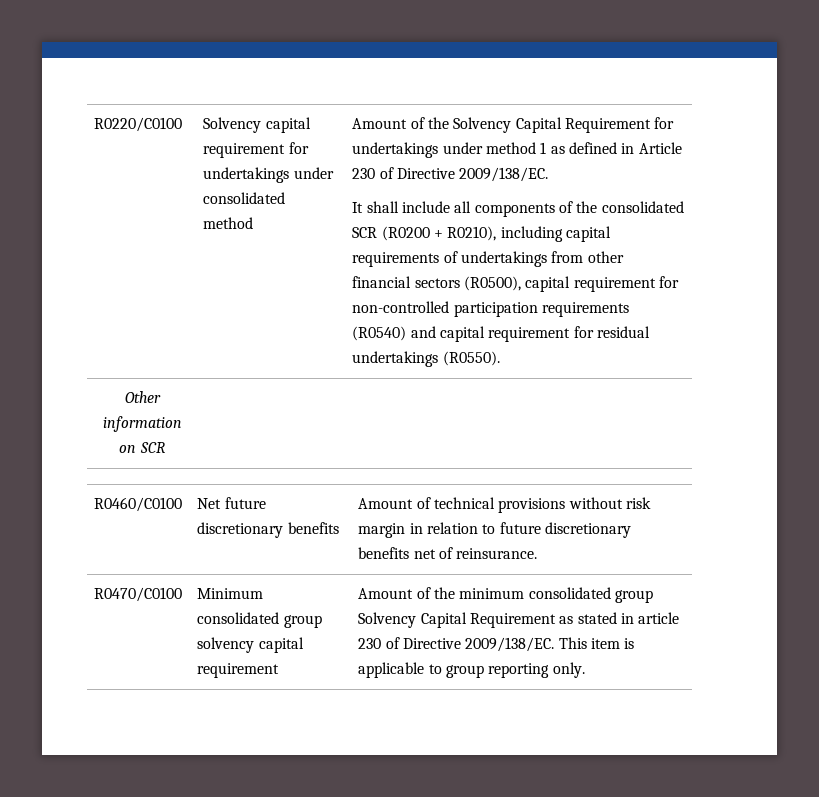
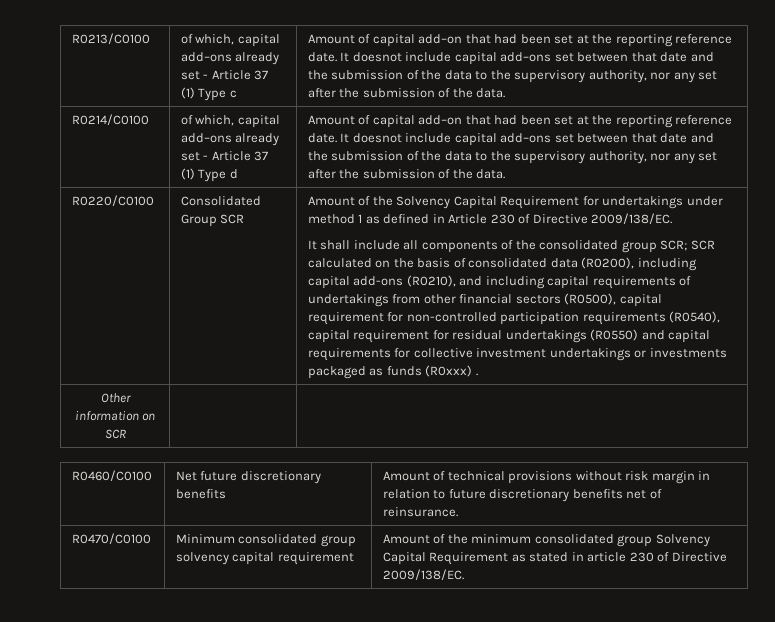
[94,117,183,132] [203,117,311,133] [203,142,309,158] [203,167,334,183] [203,192,286,204] [203,217,254,229] R0220/C0100 | Solvency capital requirement for undertakings under consolidated method -> [71,33,150,44] [180,34,280,47] [180,52,280,65] [180,70,269,80] [180,87,237,101] [307,34,733,47] [307,52,714,65] [307,70,718,83] [307,88,506,98] [71,114,149,125] [180,115,280,128] [180,133,280,146] [180,151,269,161] [180,168,238,182] [307,115,733,128] [307,133,714,146] [307,151,718,164] [307,169,506,179] [71,195,154,206] [180,196,261,206] [180,214,245,227] R0213/C0100 | of which, capital add–ons already set - Article 37 (1) Type c | Amount of capital add–on that had been set at the reporting reference date. It doesnot include capital add–ons set between that date and the submission of the data to the supervisory authority, nor any set after the submission of the data. // R0214/C0100 | of which, capital add–ons already set - Article 37 (1) Type d | Amount of capital add–on that had been set at the reporting reference date. It doesnot include capital add–ons set between that date and the submission of the data to the supervisory authority, nor any set after the submission of the data. // R0220/C0100 | Consolidated Group SCR
[352,226,497,241] SCR (R0200 + R0210), -> [621,240,715,253] [307,257,697,271] [307,275,483,289] group SCR; SCR calculated on the basis of consolidated data (R0200), including capital add-ons (R0210), and
[352,326,436,341] (R0540) and -> [669,311,721,323] (R0540),
[442,351,500,366] (R0550). -> [590,329,711,343] [307,348,727,361] [307,365,478,379] (R0550) and capital requirements for collective investment undertakings or investments packaged as funds (R0xxx) .
[558,637,635,649] [358,662,585,678] This item is applicable to group reporting only. -> (464, 574) none

